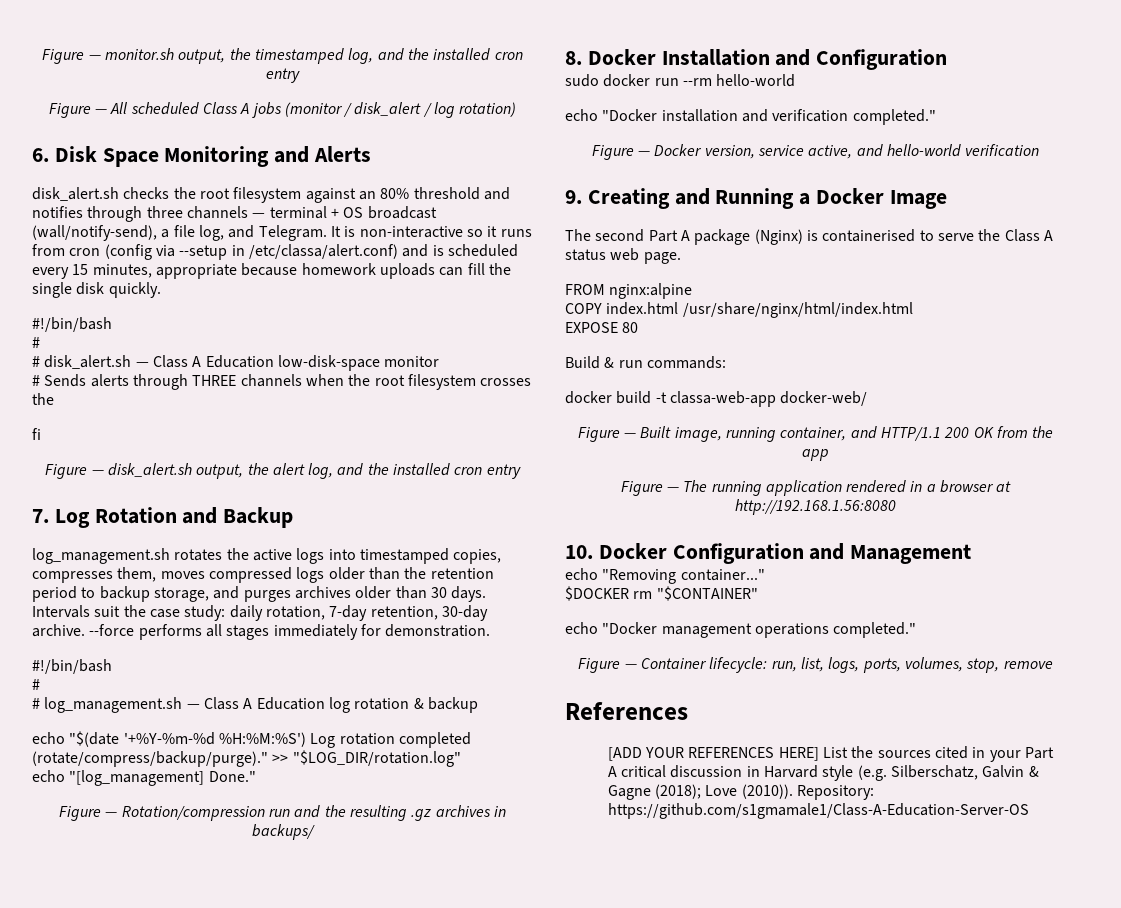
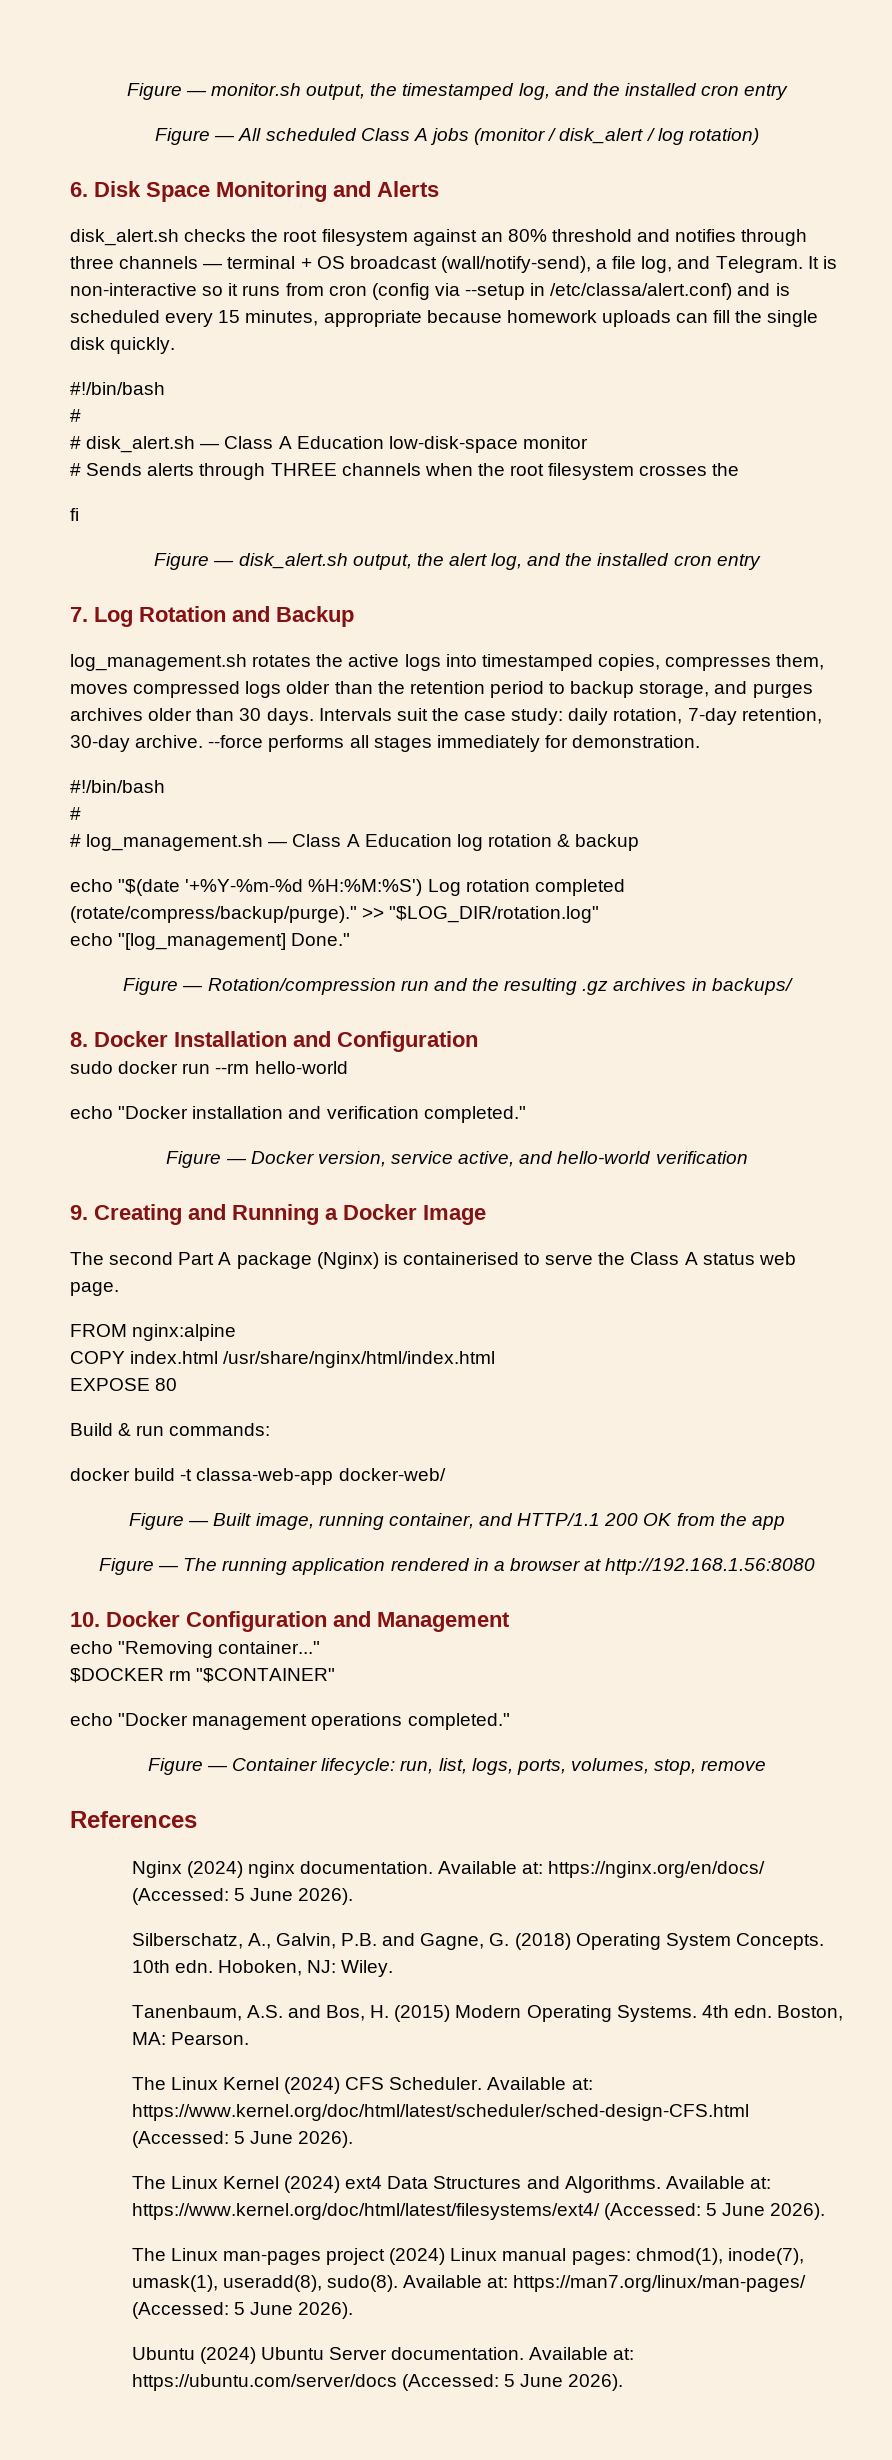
[607,746,1054,762] [607,765,1039,781] [607,784,875,800] [607,803,1029,819] [ADD YOUR REFERENCES HERE] List the sources cited in your Part A critical discussion in Harvard style (e.g. Silberschatz, Galvin & Gagne (2018); Love (2010)). Repository: https://github.com/s1gmamale1/Class-A-Education-Server-OS -> [131,1861,766,1878] [131,1888,354,1905] [131,1933,824,1950] [131,1960,394,1977] [131,2005,844,2022] [131,2032,249,2045] [131,2077,593,2094] [131,2104,749,2121] [131,2131,354,2148] [131,2176,771,2193] [131,2203,826,2220] [131,2248,804,2265] [131,2275,807,2292] [131,2302,354,2319] [131,2347,635,2364] [131,2374,624,2391] Nginx (2024) nginx documentation. Available at: https://nginx.org/en/docs/ (Accessed: 5 June 2026). // Silberschatz, A., Galvin, P.B. and Gagne, G. (2018) Operating System Concepts. 10th edn. Hoboken, NJ: Wiley. // Tanenbaum, A.S. and Bos, H. (2015) Modern Operating Systems. 4th edn. Boston, MA: Pearson. // The Linux Kernel (2024) CFS Scheduler. Available at: https://www.kernel.org/doc/html/latest/scheduler/sched-design-CFS.html (Accessed: 5 June 2026). // The Linux Kernel (2024) ext4 Data Structures and Algorithms. Available at: https://www.kernel.org/doc/html/latest/filesystems/ext4/ (Accessed: 5 June 2026). // The Linux man-pages project (2024) Linux manual pages: chmod(1), inode(7), umask(1), useradd(8), sudo(8). Available at: https://man7.org/linux/man-pages/ (Accessed: 5 June 2026). // Ubuntu (2024) Ubuntu Server documentation. Available at: https://ubuntu.com/server/docs (Accessed: 5 June 2026).

